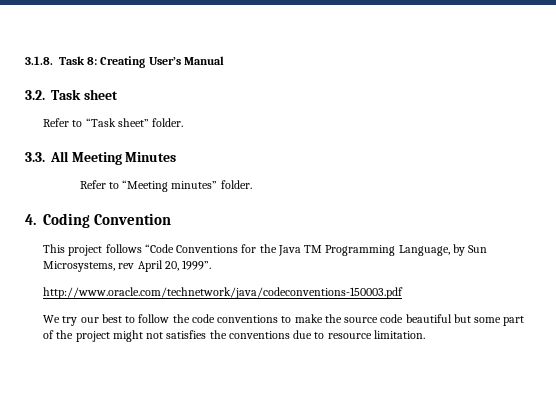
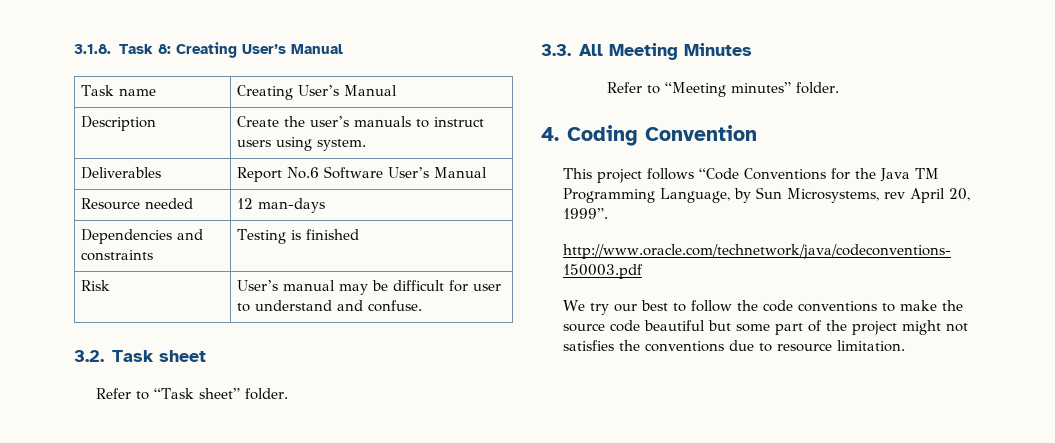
(224, 60) none -> [80,85,156,96] [236,85,397,100] [80,116,156,131] [236,116,484,128] [236,137,366,151] [80,167,161,179] [236,166,487,182] [80,198,193,210] [236,198,325,213] [80,229,203,244] [80,250,153,261] [236,229,359,244] [80,280,110,291] [236,280,501,295] [236,300,422,312] // Task name | Creating User’s Manual // Description | Create the user’s manuals to instruct users using system. // Deliverables | Report No.6 Software User’s Manual // Resource needed | 12 man-days // Dependencies and constraints | Testing is finished // Risk | User’s manual may be difficult for user to understand and confuse.

